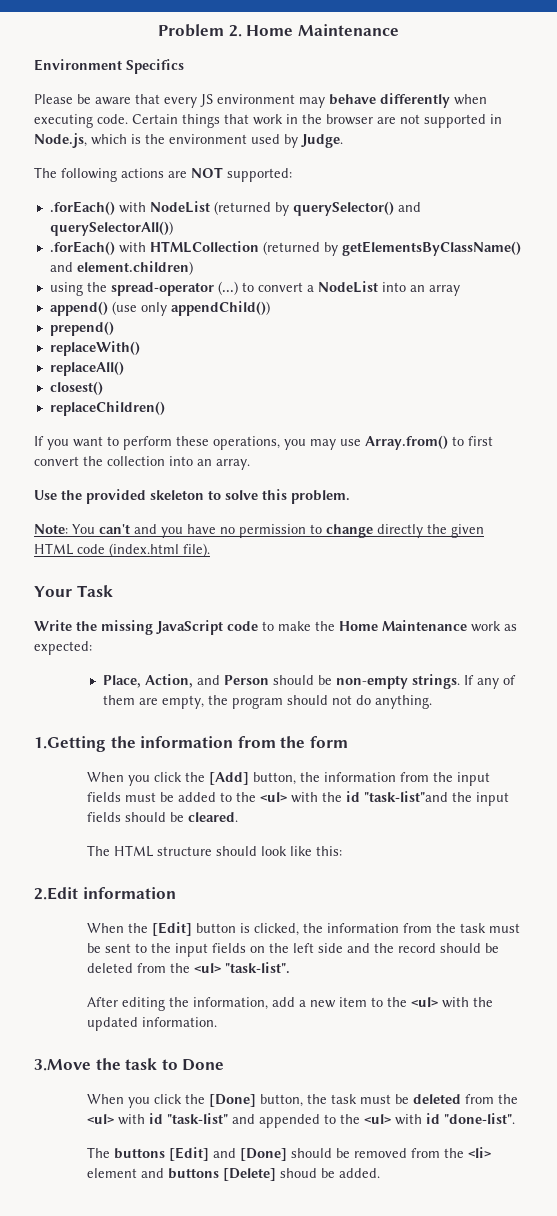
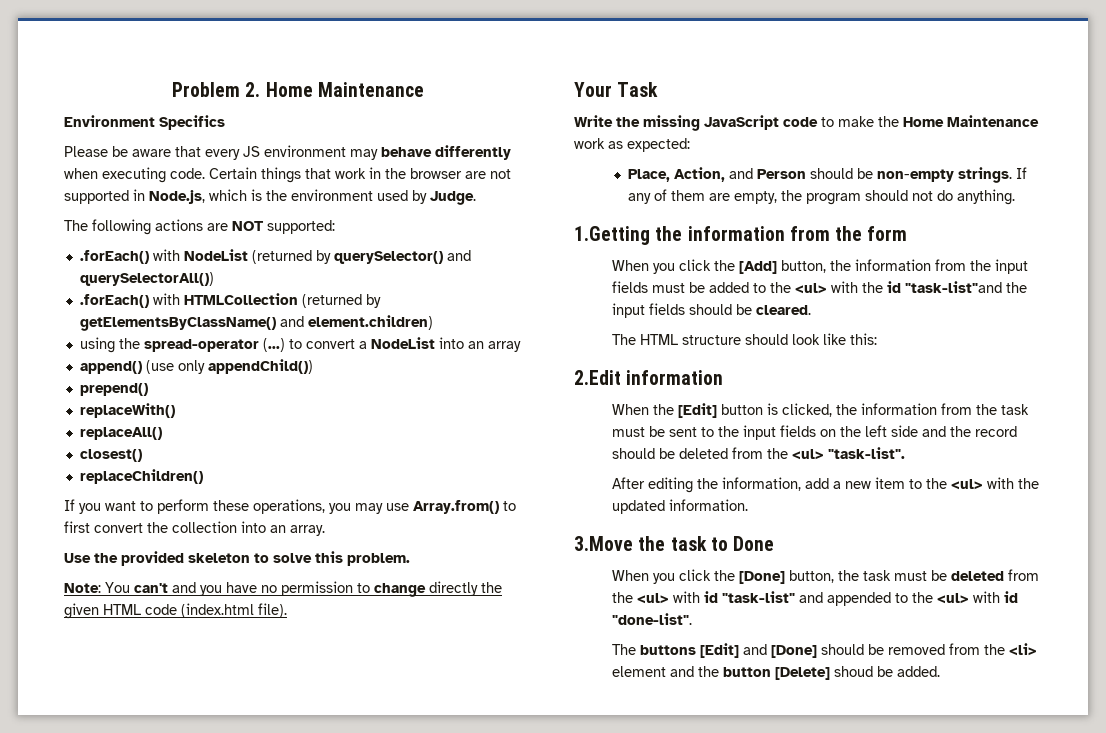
[168,1168,220,1179] buttons -> [698,666,772,677] the button

